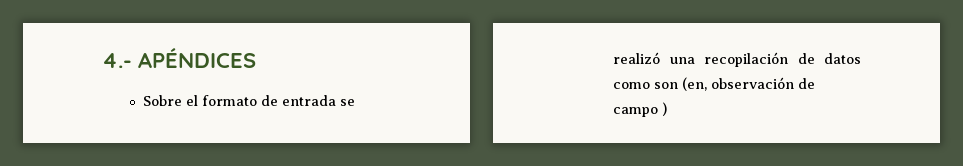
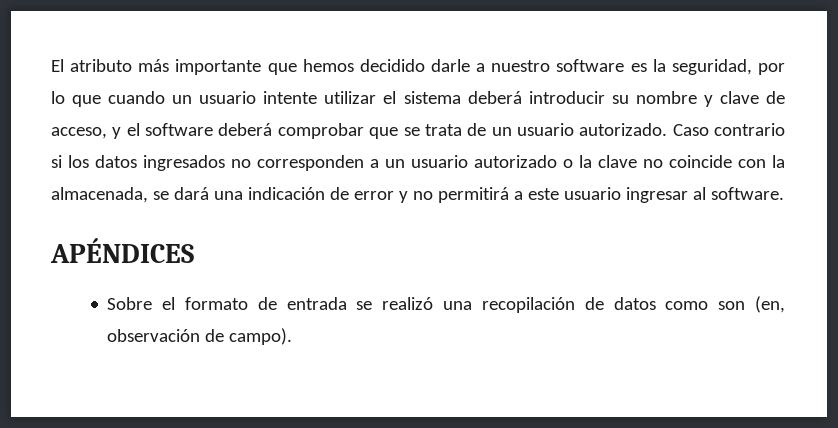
[102,53,132,68] 4.- -> [51,59,785,75] [51,91,786,107] [51,123,785,139] [51,155,785,171] [51,187,784,203] El atributo más importante que hemos decidido darle a nuestro software es la seguridad, por lo que cuando un usuario intente utilizar el sistema deberá introducir su nombre y clave de acceso, y el software deberá comprobar que se trata de un usuario autorizado. Caso contrario si los datos ingresados no corresponden a un usuario autorizado o la clave no coincide con la almacenada, se dará una indicación de error y no permitirá a este usuario ingresar al software. //
[613,102,668,117] campo ) -> [229,328,293,345] campo).

